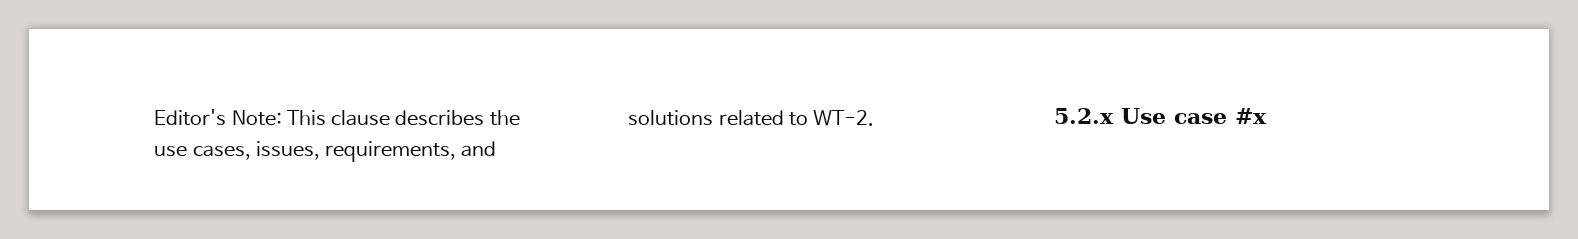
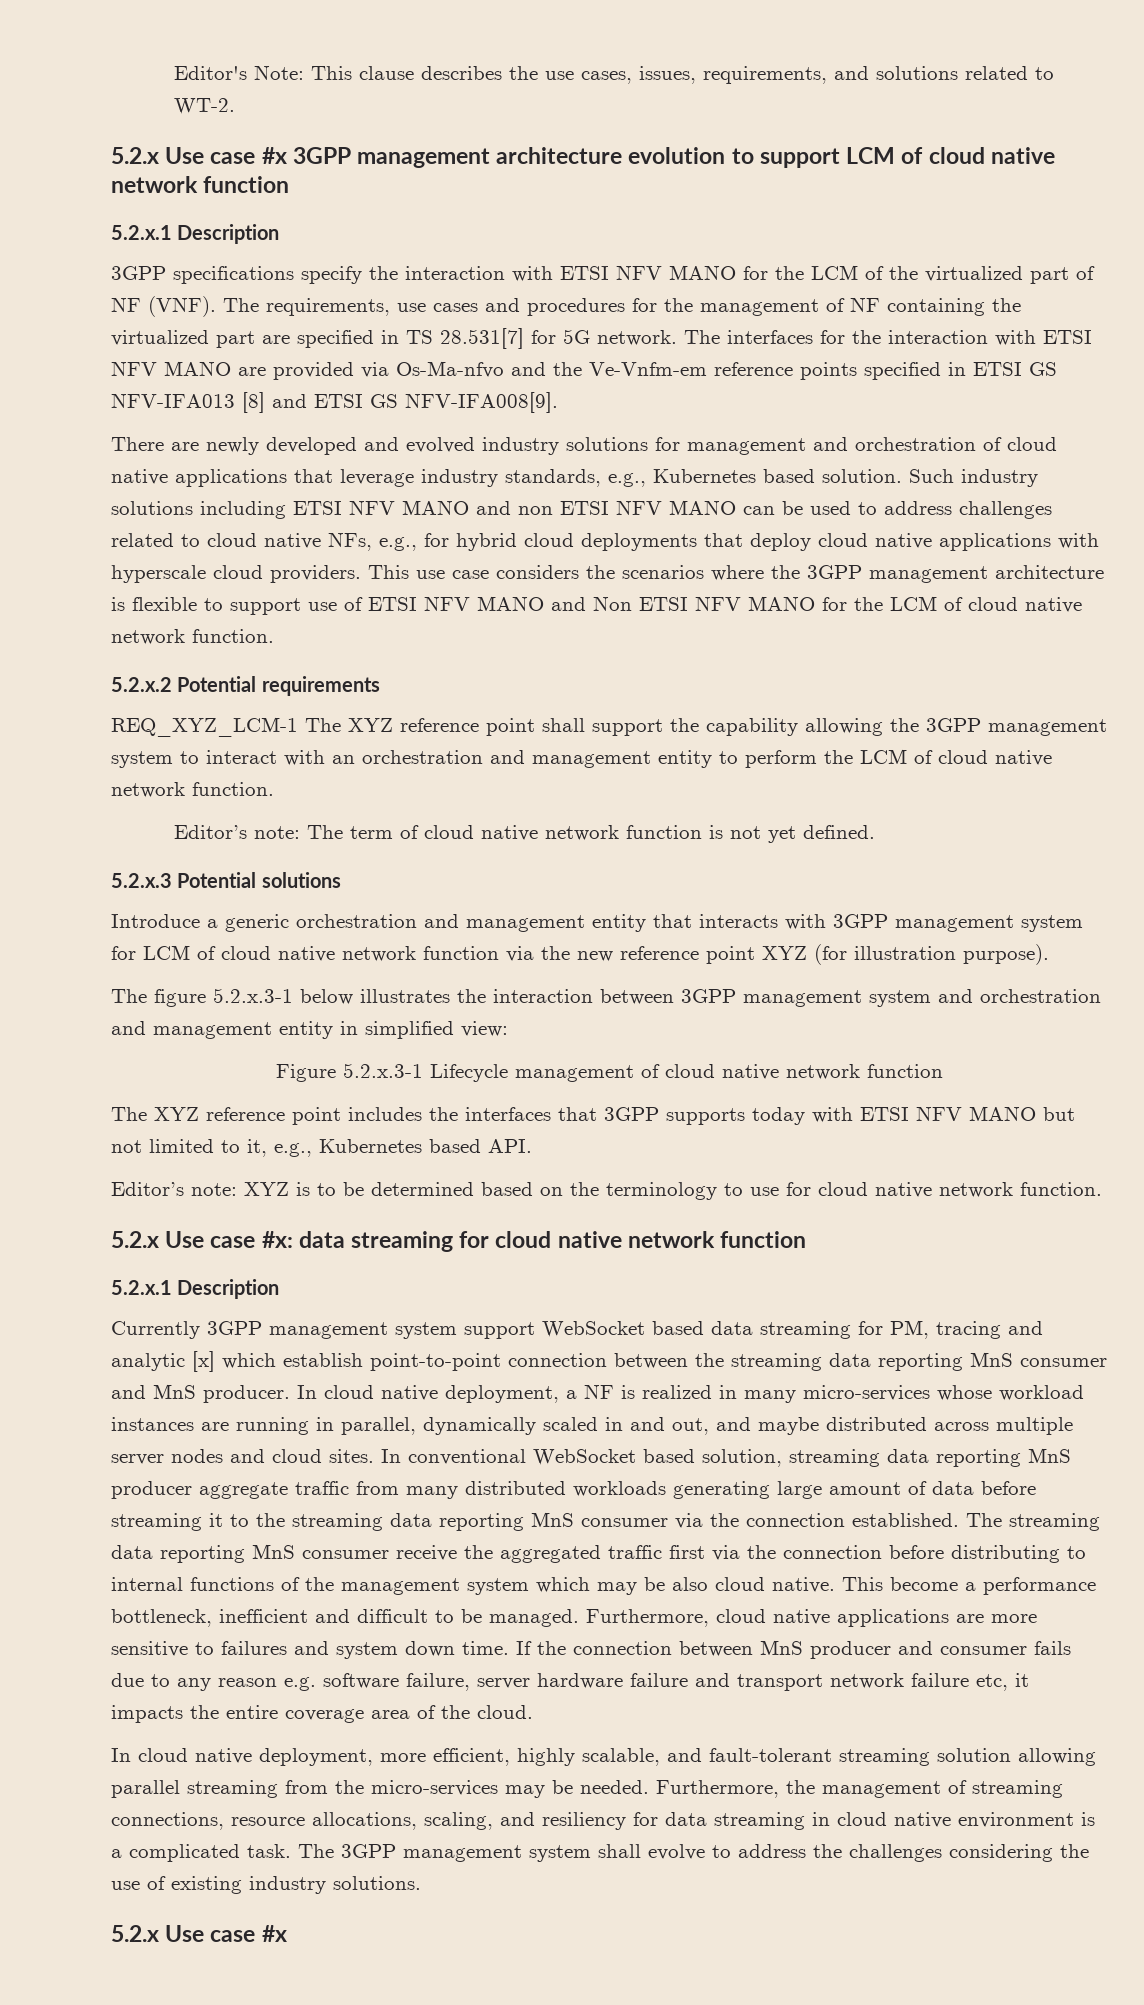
(875, 118) none -> [111,147,1055,168] [111,176,290,193] [111,224,280,244] [111,265,1095,284] [111,296,1021,317] [111,328,1092,349] [111,361,1057,380] [111,392,558,413] [111,437,1057,455] [111,469,1038,487] [111,500,1052,519] [111,532,1099,551] [111,565,1104,583] [111,596,1082,615] [111,629,274,645] [111,676,380,696] [111,717,1107,737] [111,749,1052,768] [111,782,274,798] [173,825,875,843] [111,872,341,888] [111,914,1083,932] [111,944,1049,965] [111,988,1101,1007] [111,1021,508,1039] [275,1063,943,1082] [111,1106,1075,1125] [111,1139,532,1157] [111,1182,1102,1200] [111,1231,807,1252] [111,1279,280,1299] [111,1320,1043,1339] [111,1351,1107,1372] [111,1384,1084,1403] [111,1417,1073,1435] [111,1448,1071,1467] [111,1481,1036,1499] [111,1512,1100,1531] [111,1544,1086,1563] [111,1577,1096,1595] [111,1609,1037,1627] [111,1640,1071,1659] [111,1673,1029,1691] [111,1705,533,1723] [111,1748,1096,1766] [111,1780,1063,1798] [111,1812,1095,1830] [111,1844,1089,1862] [111,1876,421,1894] // 5.2.x Use case #x 3GPP management architecture evolution to support LCM of cloud native network function // 5.2.x.1 Description // 3GPP specifications specify the interaction with ETSI NFV MANO for the LCM of the virtualized part of NF (VNF). The requirements, use cases and procedures for the management of NF containing the virtualized part are specified in TS 28.531[7] for 5G network. The interfaces for the interaction with ETSI NFV MANO are provided via Os-Ma-nfvo and the Ve-Vnfm-em reference points specified in ETSI GS NFV-IFA013 [8] and ETSI GS NFV-IFA008[9]. // There are newly developed and evolved industry solutions for management and orchestration of cloud native applications that leverage industry standards, e.g., Kubernetes based solution. Such industry solutions including ETSI NFV MANO and non ETSI NFV MANO can be used to address challenges related to cloud native NFs, e.g., for hybrid cloud deployments that deploy cloud native applications with hyperscale cloud providers. This use case considers the scenarios where the 3GPP management architecture is flexible to support use of ETSI NFV MANO and Non ETSI NFV MANO for the LCM of cloud native network function. // 5.2.x.2 Potential requirements // REQ_XYZ_LCM-1 The XYZ reference point shall support the capability allowing the 3GPP management system to interact with an orchestration and management entity to perform the LCM of cloud native network function. // Editor’s note: The term of cloud native network function is not yet defined. // 5.2.x.3 Potential solutions // Introduce a generic orchestration and management entity that interacts with 3GPP management system for LCM of cloud native network function via the new reference point XYZ (for illustration purpose). // The figure 5.2.x.3-1 below illustrates the interaction between 3GPP management system and orchestration and management entity in simplified view: // Figure 5.2.x.3-1 Lifecycle management of cloud native network function // The XYZ reference point includes the interfaces that 3GPP supports today with ETSI NFV MANO but not limited to it, e.g., Kubernetes based API. // Editor’s note: XYZ is to be determined based on the terminology to use for cloud native network function. // 5.2.x Use case #x: data streaming for cloud native network function // 5.2.x.1 Description // Currently 3GPP management system support WebSocket based data streaming for PM, tracing and analytic [x] which establish point-to-point connection between the streaming data reporting MnS consumer and MnS producer. In cloud native deployment, a NF is realized in many micro-services whose workload instances are running in parallel, dynamically scaled in and out, and maybe distributed across multiple server nodes and cloud sites. In conventional WebSocket based solution, streaming data reporting MnS producer aggregate traffic from many distributed workloads generating large amount of data before streaming it to the streaming data reporting MnS consumer via the connection established. The streaming data reporting MnS consumer receive the aggregated traffic first via the connection before distributing to internal functions of the management system which may be also cloud native. This become a performance bottleneck, inefficient and difficult to be managed. Furthermore, cloud native applications are more sensitive to failures and system down time. If the connection between MnS producer and consumer fails due to any reason e.g. software failure, server hardware failure and transport network failure etc, it impacts the entire coverage area of the cloud. // In cloud native deployment, more efficient, highly scalable, and fault-tolerant streaming solution allowing parallel streaming from the micro-services may be needed. Furthermore, the management of streaming connections, resource allocations, scaling, and resiliency for data streaming in cloud native environment is a complicated task. The 3GPP management system shall evolve to address the challenges considering the use of existing industry solutions.

